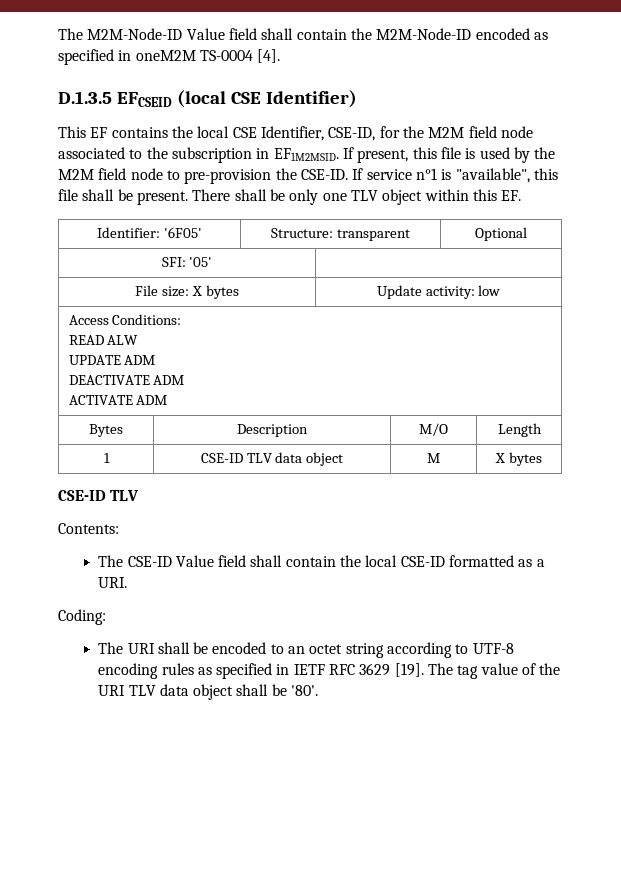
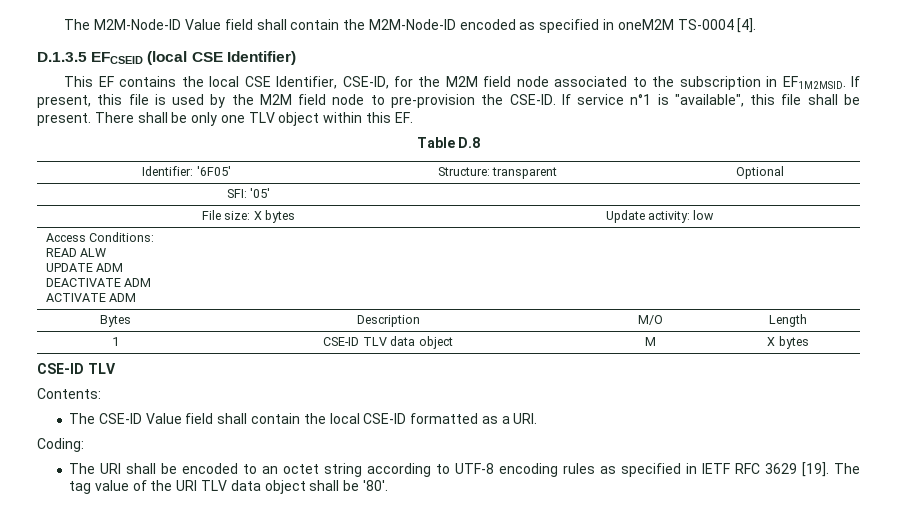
(522, 195) none -> [416,137,481,148] // Table D.8

